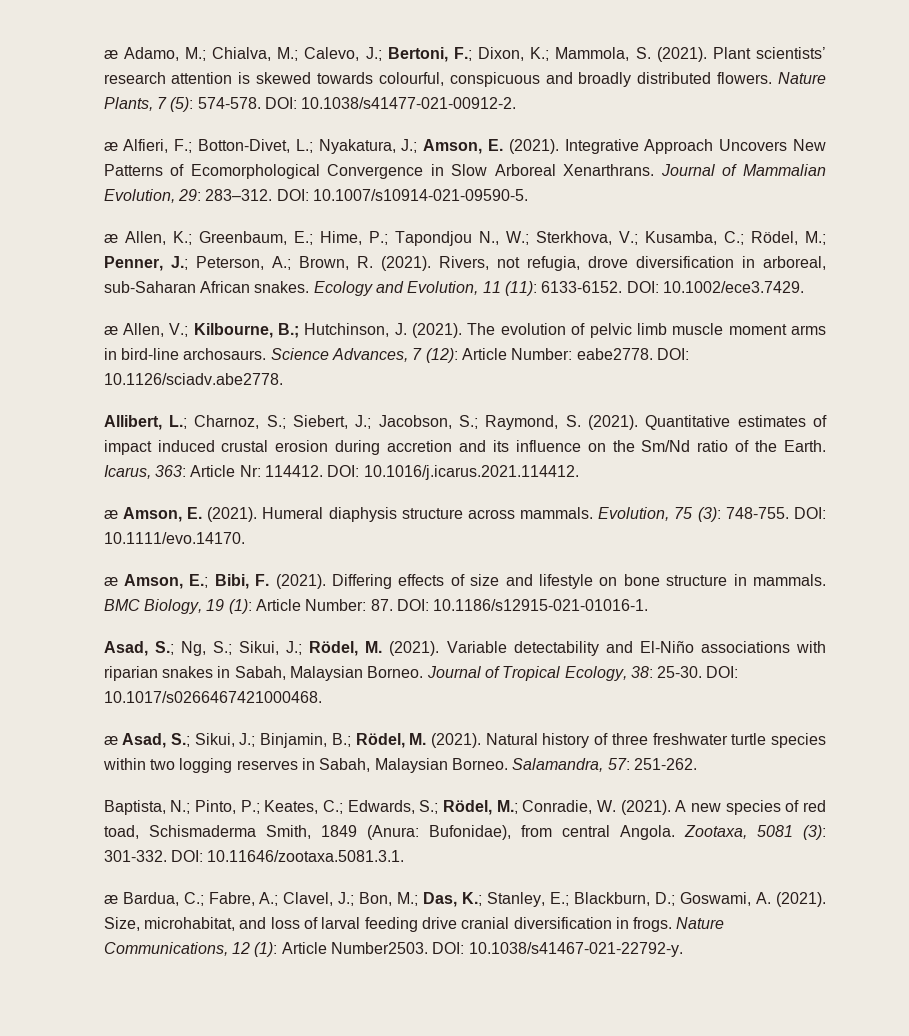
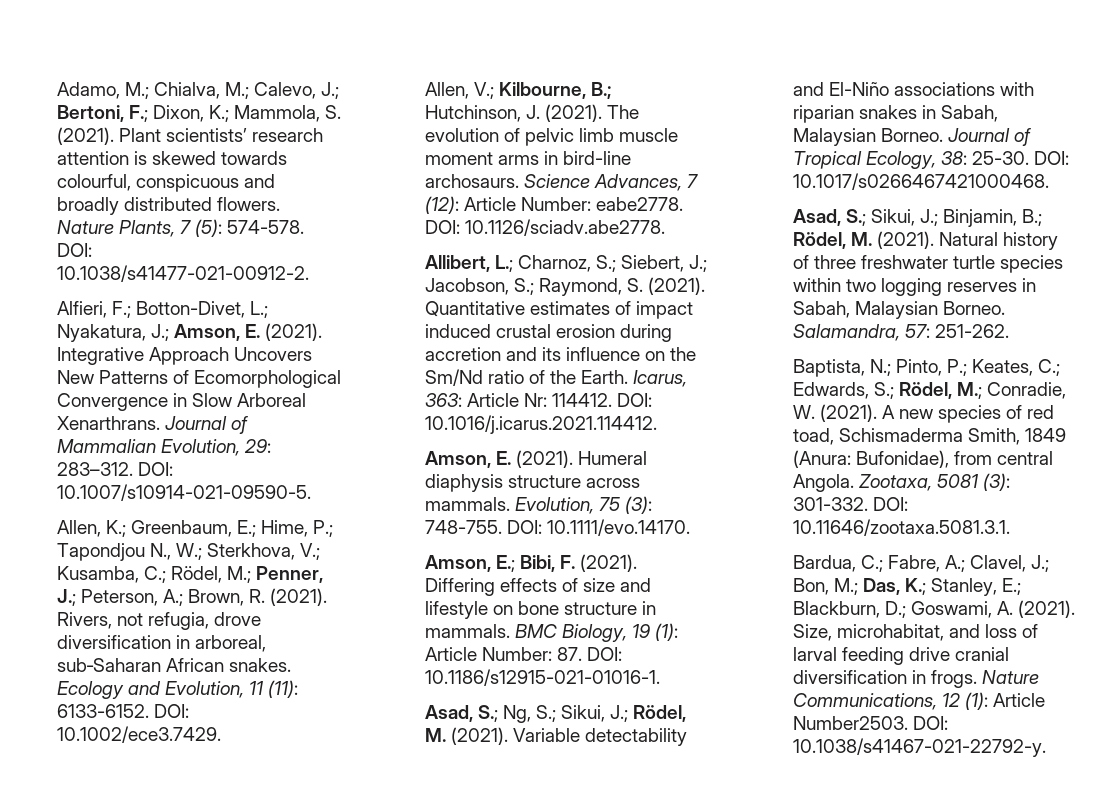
[103,50,118,59] æ -> (56, 90) none
[103,142,118,151] æ -> (309, 273) none
[103,234,118,243] æ -> (311, 492) none
[103,326,118,335] æ -> (221, 734) none
[103,510,118,519] æ -> (657, 424) none
[103,577,118,586] æ -> (690, 527) none
[103,736,118,745] æ -> (1049, 181) none
[103,895,118,904] æ -> (1010, 527) none

